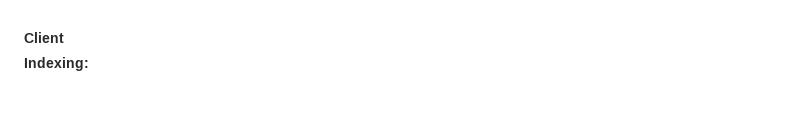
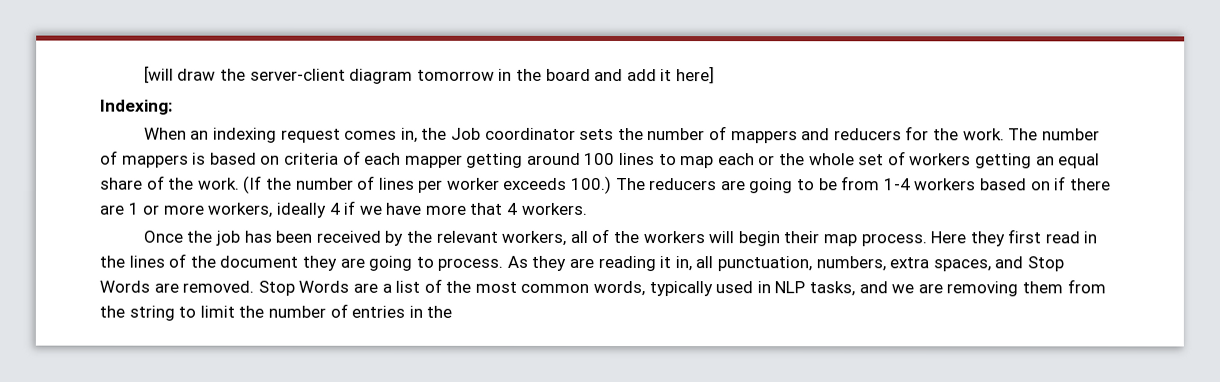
[24,32,64,43] [24,57,89,71] Client // Indexing: -> [143,65,715,85] [100,99,173,115] [143,126,1100,144] [100,150,1101,169] [100,175,1111,195] [99,200,587,218] [142,228,1098,247] [99,253,1064,272] [99,278,1106,297] [99,303,453,321] [will draw the server-client diagram tomorrow in the board and add it here] // Indexing: // When an indexing request comes in, the Job coordinator sets the number of mappers and reducers for the work. The number of mappers is based on criteria of each mapper getting around 100 lines to map each or the whole set of workers getting an equal share of the work. (If the number of lines per worker exceeds 100.) The reducers are going to be from 1-4 workers based on if there are 1 or more workers, ideally 4 if we have more that 4 workers. // Once the job has been received by the relevant workers, all of the workers will begin their map process. Here they first read in the lines of the document they are going to process. As they are reading it in, all punctuation, numbers, extra spaces, and Stop Words are removed. Stop Words are a list of the most common words, typically used in NLP tasks, and we are removing them from the string to limit the number of entries in the

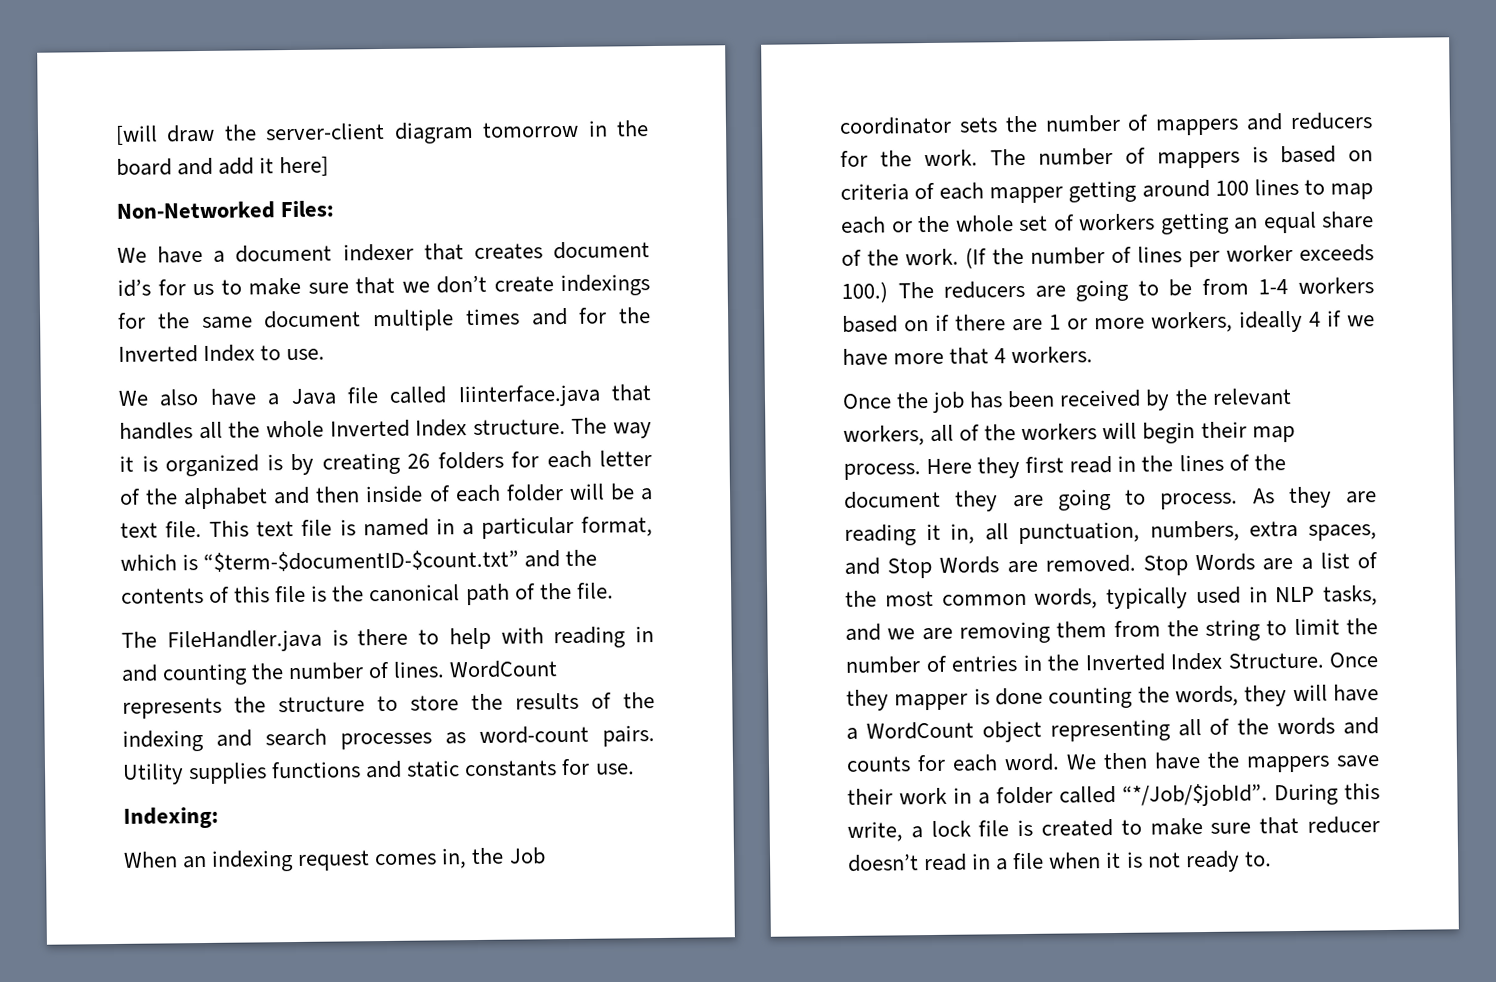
(715, 75) none -> [116,200,335,220] [117,241,650,264] [117,274,650,297] [118,307,651,332] [118,344,326,363] [118,384,652,408] [119,417,652,440] [119,450,652,477] [119,483,653,510] [120,516,653,539] [120,549,598,572] [121,582,614,606] [121,626,654,653] [121,660,559,686] [122,692,655,719] [122,725,655,752] [122,758,635,785] // Non-Networked Files: // We have a document indexer that creates document id’s for us to make sure that we don’t create indexings for the same document multiple times and for the Inverted Index to use. // We also have a Java file called Iiinterface.java that handles all the whole Inverted Index structure. The way it is organized is by creating 26 folders for each letter of the alphabet and then inside of each folder will be a text file. This text file is named in a particular format, which is “$term-$documentID-$count.txt” and the contents of this file is the canonical path of the file. // The FileHandler.java is there to help with reading in and counting the number of lines. WordCount represents the structure to store the results of the indexing and search processes as word-count pairs. Utility supplies functions and static constants for use.
(453, 311) none -> [1084,652,1378,672] [846,684,1379,711] [846,717,1379,743] [846,751,1380,773] [847,783,1380,807] [847,816,1380,842] [848,850,1272,873] Inverted Index Structure. Once they mapper is done counting the words, they will have a WordCount object representing all of the words and counts for each word. We then have the mappers save their work in a folder called “*/Job/$jobId”. During this write, a lock file is created to make sure that reducer doesn’t read in a file when it is not ready to.

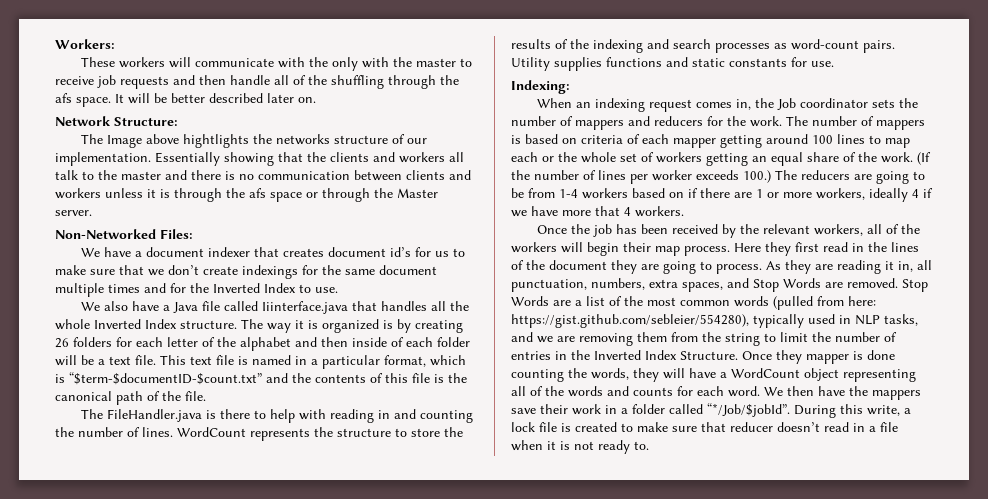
[115,120,649,146] [116,156,330,178] [will draw the server-client diagram tomorrow in the board and add it here] -> [55,39,115,49] [81,57,473,71] [55,75,459,89] [55,93,316,107] [55,116,178,126] [81,134,428,148] [55,152,464,166] [55,170,471,181] [55,188,438,202] [55,210,92,216] Workers: // These workers will communicate with the only with the master to receive job requests and then handle all of the shuffling through the afs space. It will be better described later on. // Network Structure: // The Image above hightlights the networks structure of our implementation. Essentially showing that the clients and workers all talk to the master and there is no communication between clients and workers unless it is through the afs space or through the Master server.
[1034,588,1099,609] words, -> [734,296,876,310] [511,314,749,328] words (pulled from here: https://gist.github.com/sebleier/554280),

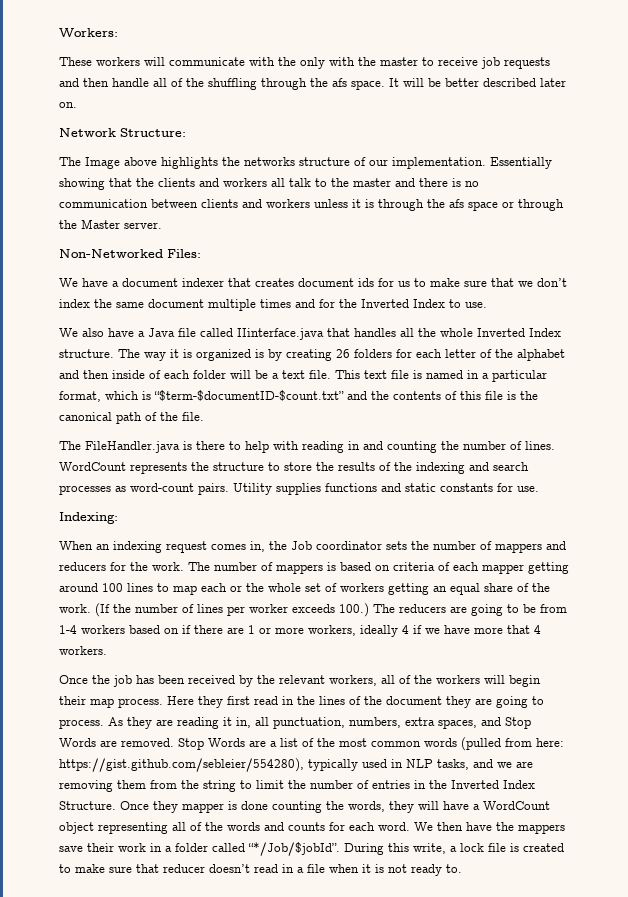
[183,134,250,148] hightlights -> [161,157,218,169] highlights
[390,247,412,257] id’s -> [358,278,374,287] ids
[203,265,318,279] create indexings for -> [59,299,90,308] index
[262,301,349,314] Iiinterface.java -> [237,328,324,340] IIinterface.java

